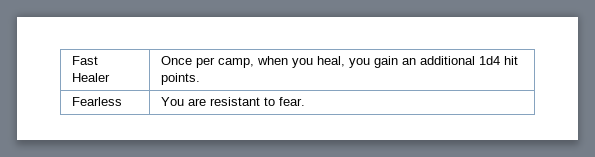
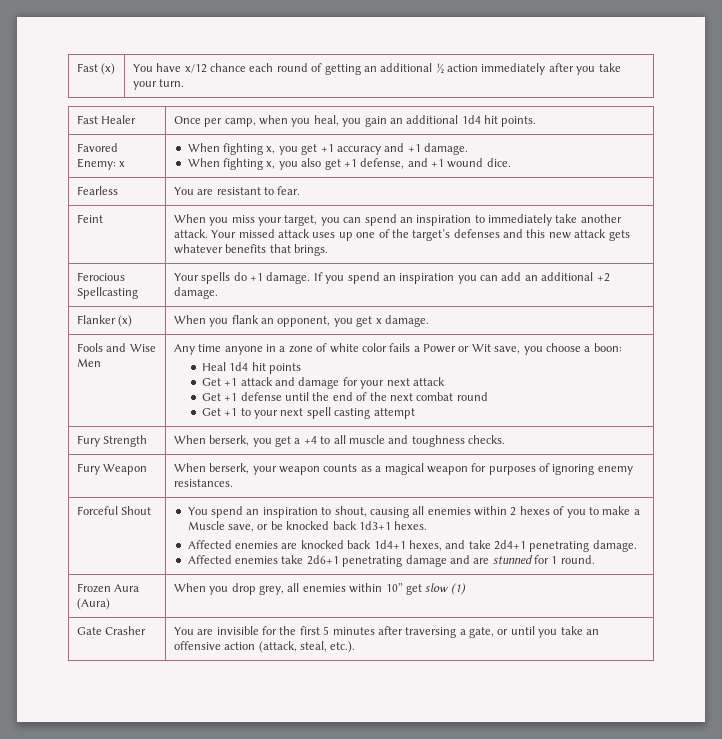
[71,56,98,65] Fast -> [76,63,116,75] [132,63,621,75] [132,79,185,90] [76,115,98,124] Fast (x) | You have x/12 chance each round of getting an additional ½ action immediately after you take your turn. // Fast
(200, 79) none -> [76,143,118,152] [76,158,126,170] [187,143,468,155] [187,158,511,170] // Favored Enemy: x | When fighting x, you get +1 accuracy and +1 damage. // When fighting x, you also get +1 defense, and +1 wound dice.
(305, 101) none -> [76,214,103,223] [173,214,622,226] [173,229,630,241] [173,244,328,256] [76,272,125,281] [76,287,138,299] [173,272,610,284] [173,287,218,299] [76,315,133,327] [173,315,429,327] [76,343,156,352] [76,358,101,367] [173,343,622,355] [201,362,301,374] [201,377,445,389] [201,392,488,401] [201,407,415,419] [76,435,148,447] [173,435,505,447] [76,463,148,475] [173,463,633,475] [173,479,233,487] [76,506,152,515] [187,506,640,518] [187,521,428,532] [187,540,637,552] [187,555,595,567] [76,583,140,593] [76,598,110,610] [173,583,466,595] [76,626,147,635] [173,626,599,638] [173,641,356,653] // Feint | When you miss your target, you can spend an inspiration to immediately take another attack. Your missed attack uses up one of the target’s defenses and this new attack gets whatever benefits that brings. // Ferocious Spellcasting | Your spells do +1 damage. If you spend an inspiration you can add an additional +2 damage. // Flanker (x) | When you flank an opponent, you get x damage. // Fools and Wise Men | Any time anyone in a zone of white color fails a Power or Wit save, you choose a boon: // Heal 1d4 hit points // Get +1 attack and damage for your next attack // Get +1 defense until the end of the next combat round // Get +1 to your next spell casting attempt // Fury Strength | When berserk, you get a +4 to all muscle and toughness checks. // Fury Weapon | When berserk, your weapon counts as a magical weapon for purposes of ignoring enemy resistances. // Forceful Shout | You spend an inspiration to shout, causing all enemies within 2 hexes of you to make a Muscle save, or be knocked back 1d3+1 hexes. // Affected enemies are knocked back 1d4+1 hexes, and take 2d4+1 penetrating damage. // Affected enemies take 2d6+1 penetrating damage and are stunned for 1 round. // Frozen Aura (Aura) | When you drop grey, all enemies within 10” get slow (1) // Gate Crasher | You are invisible for the first 5 minutes after traversing a gate, or until you take an offensive action (attack, steal, etc.).

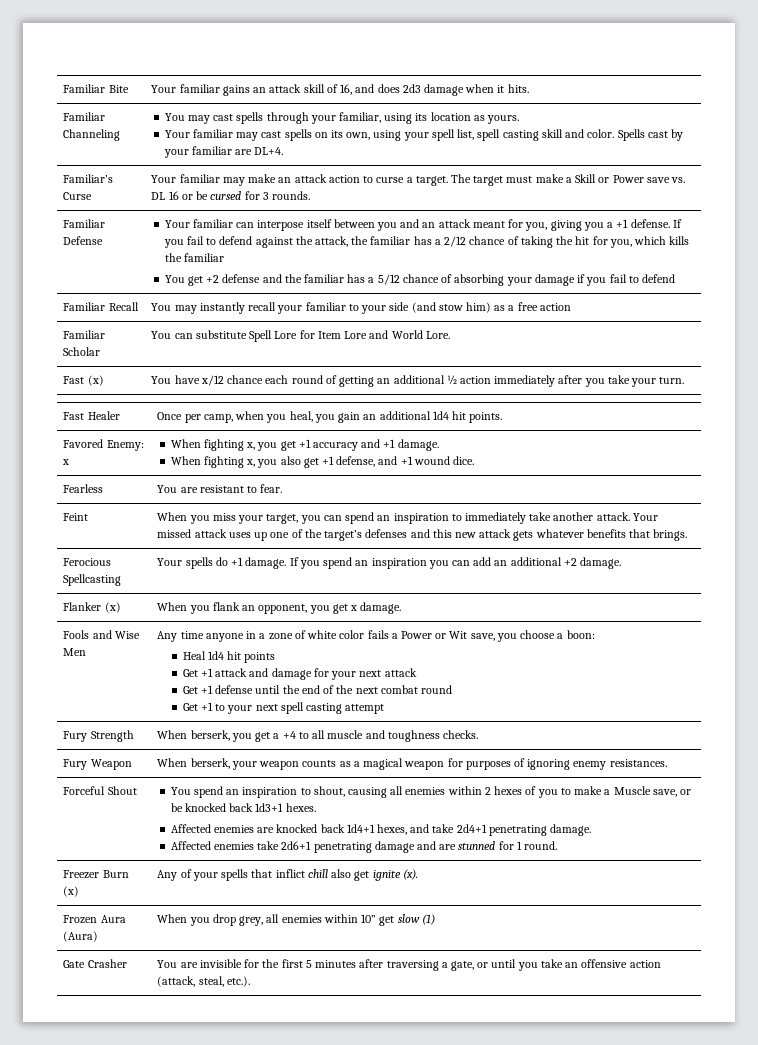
(76, 67) none -> [63,84,129,93] [151,84,529,96] [63,112,106,121] [63,129,121,141] [164,112,520,124] [164,129,684,141] [163,146,284,158] [63,174,114,183] [63,192,93,200] [151,174,686,186] [151,191,311,200] [63,219,106,228] [63,236,104,245] [164,219,682,231] [163,236,690,248] [164,253,224,262] [164,274,676,286] [63,302,139,311] [151,302,571,314] [63,330,106,339] [63,347,101,356] [151,330,450,342] Familiar Bite | Your familiar gains an attack skill of 16, and does 2d3 damage when it hits. // Familiar Channeling | You may cast spells through your familiar, using its location as yours. // Your familiar may cast spells on its own, using your spell list, spell casting skill and color. Spells cast by your familiar are DL+4. // Familiar’s Curse | Your familiar may make an attack action to curse a target. The target must make a Skill or Power save vs. DL 16 or be cursed for 3 rounds. // Familiar Defense | Your familiar can interpose itself between you and an attack meant for you, giving you a +1 defense. If you fail to defend against the attack, the familiar has a 2/12 chance of taking the hit for you, which kills the familiar // You get +2 defense and the familiar has a 5/12 chance of absorbing your damage if you fail to defend // Familiar Recall | You may instantly recall your familiar to your side (and stow him) as a free action // Familiar Scholar | You can substitute Spell Lore for Item Lore and World Lore. //
(595, 559) none -> [63,870,129,879] [63,886,80,897] [157,869,418,881] // Freezer Burn (x) | Any of your spells that inflict chill also get ignite (x).

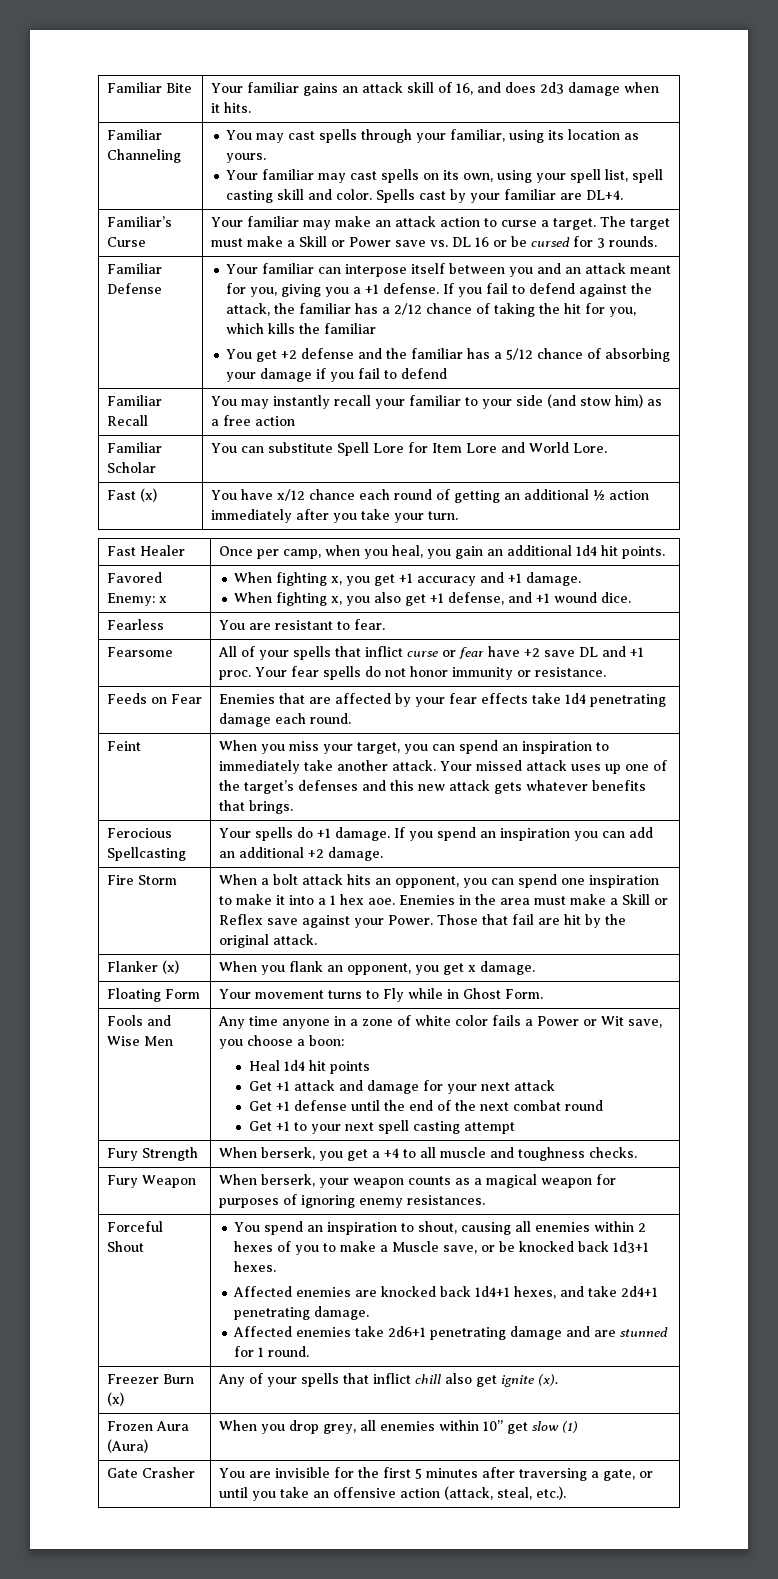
(283, 488) none -> [106,647,173,657] [217,646,644,660] [218,666,606,680] [106,693,202,704] [218,693,666,707] [218,713,351,727] // Fearsome | All of your spells that inflict curse or fear have +2 save DL and +1 proc. Your fear spells do not honor immunity or resistance. // Feeds on Fear | Enemies that are affected by your fear effects take 1d4 penetrating damage each round.
(622, 563) none -> [106,875,177,885] [218,874,659,888] [218,894,668,905] [218,914,626,928] [218,934,317,948] // Fire Storm | When a bolt attack hits an opponent, you can spend one inspiration to make it into a 1 hex aoe. Enemies in the area must make a Skill or Reflex save against your Power. Those that fail are hit by the original attack.
(402, 608) none -> [106,988,200,1002] [218,988,543,1002] // Floating Form | Your movement turns to Fly while in Ghost Form.

